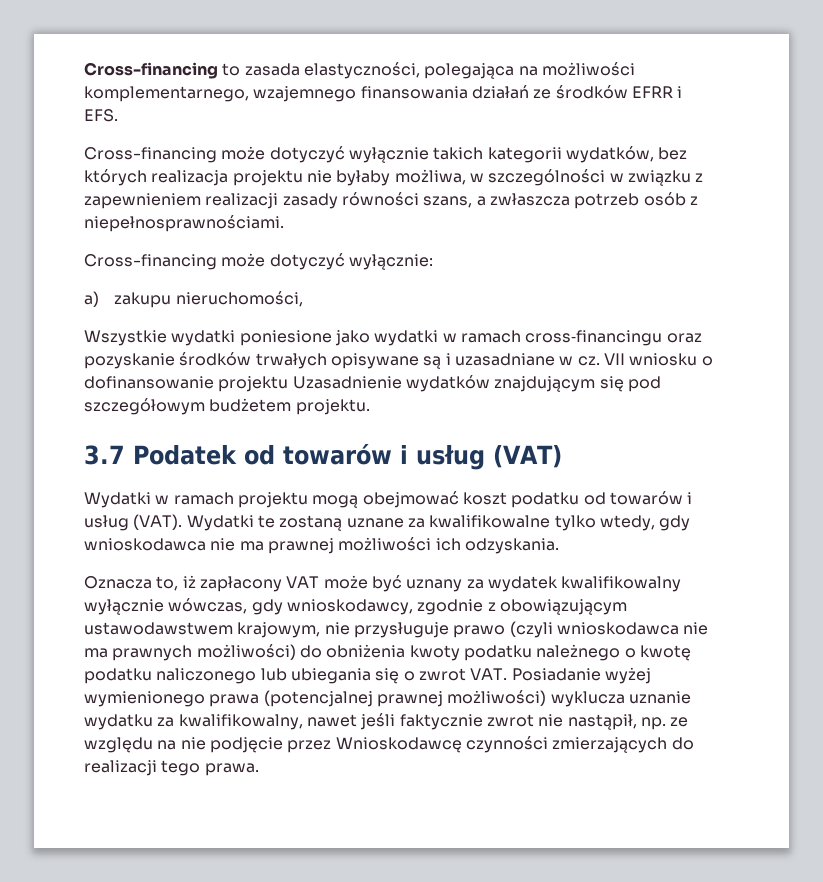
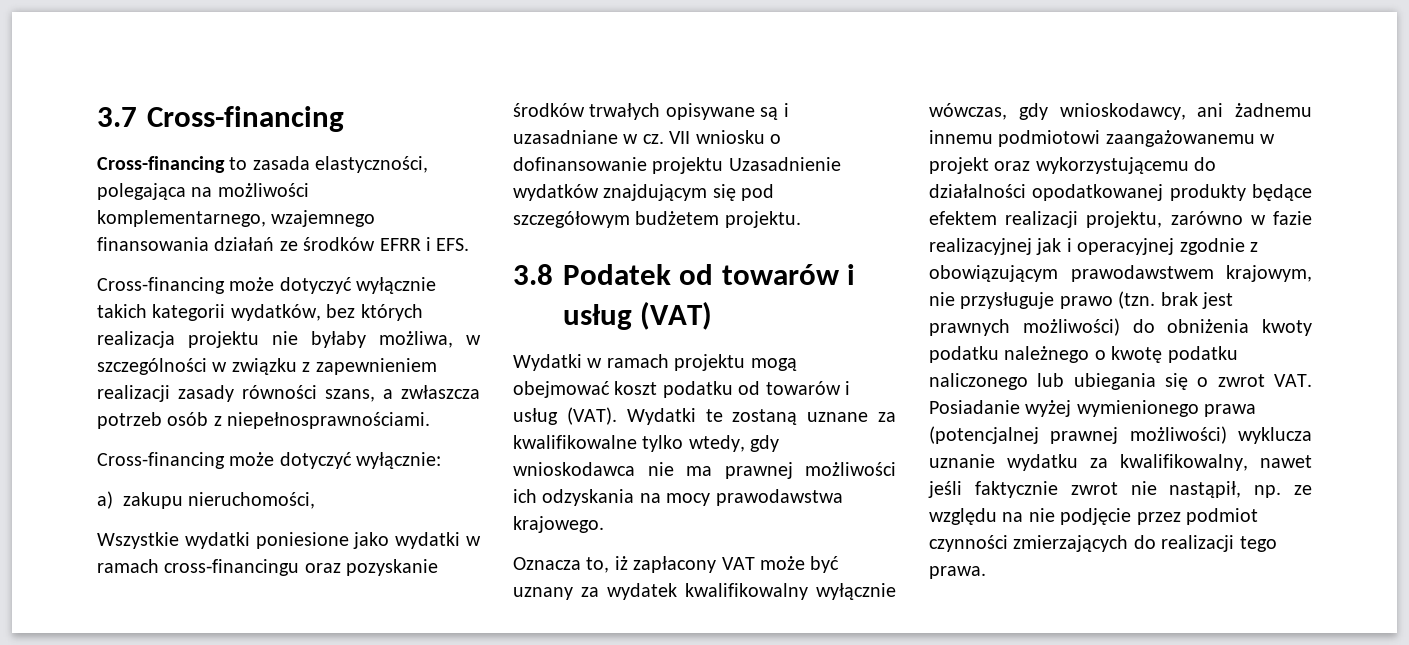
(84, 70) none -> [97,106,344,132] 3.7 Cross-financing //
[84,445,125,465] 3.7 -> [513,264,553,285] 3.8
[464,538,559,554] odzyskania. -> [542,489,843,506] [513,516,604,533] odzyskania na mocy prawodawstwa krajowego.
(413, 607) none -> [1197,103,1312,117] [929,130,1276,147] [929,157,1217,174] [929,184,1312,201] [929,211,1312,228] [929,238,1175,255] ani żadnemu innemu podmiotowi zaangażowanemu w projekt oraz wykorzystującemu do działalności opodatkowanej produkty będące efektem realizacji projektu, zarówno w fazie realizacyjnej jak i operacyjnej
[84,622,233,635] ustawodawstwem -> [1070,265,1214,282] prawodawstwem
[509,621,709,638] [84,648,108,658] (czyli wnioskodawca nie ma -> [1118,291,1233,309] (tzn. brak jest
[335,737,462,753] Wnioskodawcę -> [1186,508,1258,525] podmiot

